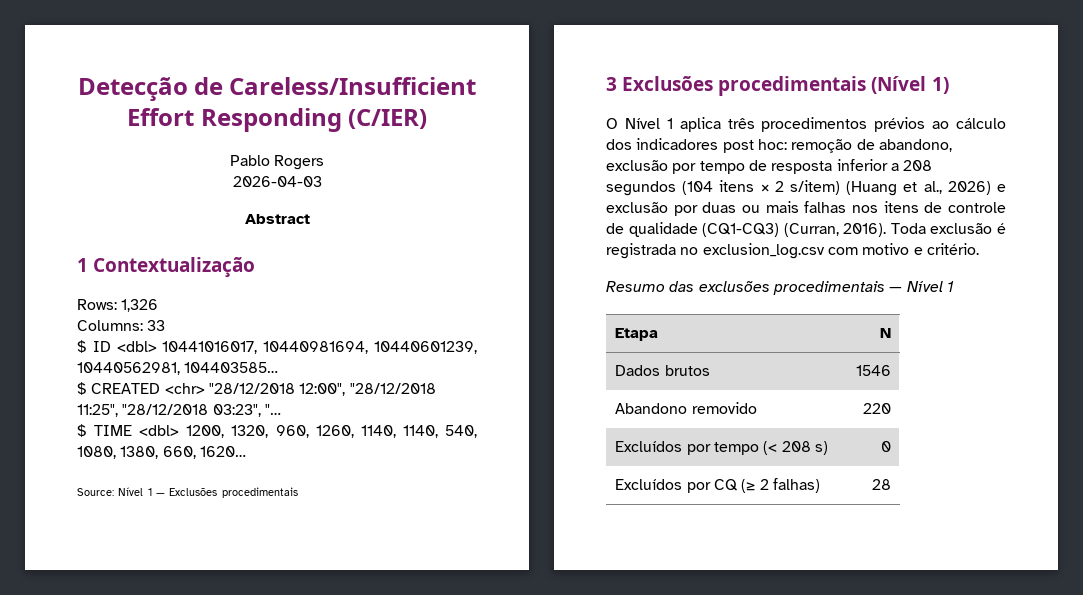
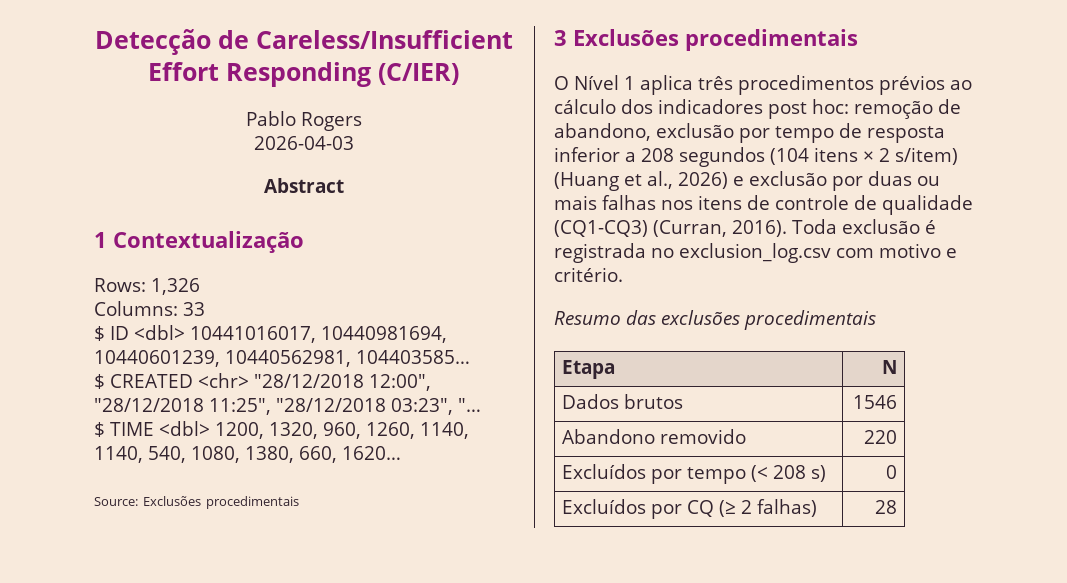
[118,487,165,496] Nível 1 — -> (138, 501) none
[871,76,949,94] (Nível 1) -> (858, 40) none
[889,281,954,292] — Nível 1 -> (876, 320) none

